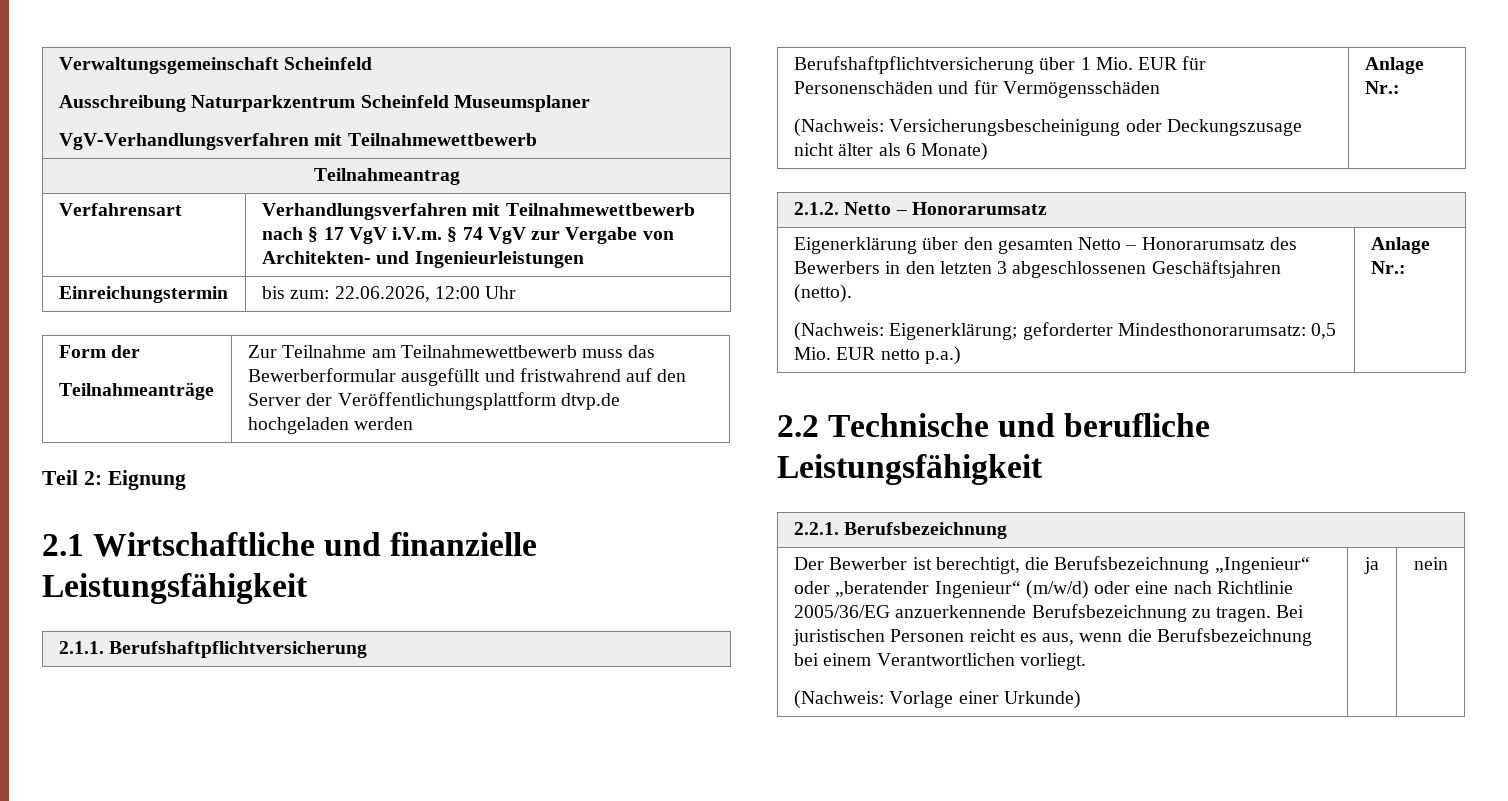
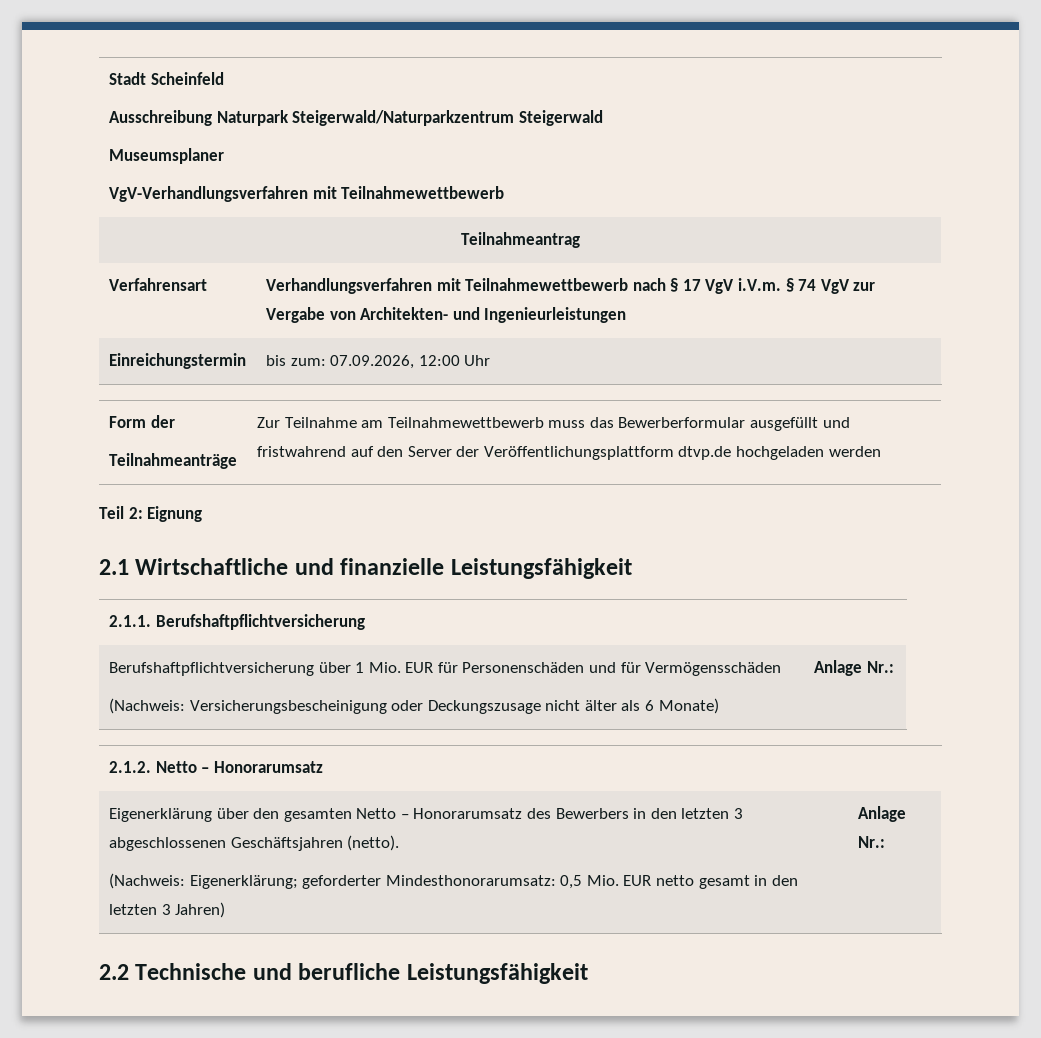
[58,57,279,74] Verwaltungsgemeinschaft -> [108,72,146,85] Stadt
[191,95,449,112] Naturparkzentrum Scheinfeld -> [216,110,603,126] Naturpark Steigerwald/Naturparkzentrum Steigerwald //
[334,286,430,302] 22.06.2026, -> [330,355,415,369] 07.09.2026,
[924,346,961,365] p.a.) -> [698,875,798,889] [108,902,226,918] gesamt in den letzten 3 Jahren)
[793,522,1008,539] [793,556,1310,574] [793,580,1293,599] [793,604,1305,622] [792,628,1312,646] [793,653,1086,670] [793,690,1081,709] [1364,557,1379,574] [1413,557,1448,570] // 2.2.1. Berufsbezeichnung // Der Bewerber ist berechtigt, die Berufsbezeichnung „Ingenieur“ oder „beratender Ingenieur“ (m/w/d) oder eine nach Richtlinie 2005/36/EG anzuerkennende Berufsbezeichnung zu tragen. Bei juristischen Personen reicht es aus, wenn die Berufsbezeichnung bei einem Verantwortlichen vorliegt. // (Nachweis: Vorlage einer Urkunde) | ja | nein -> (588, 973) none

